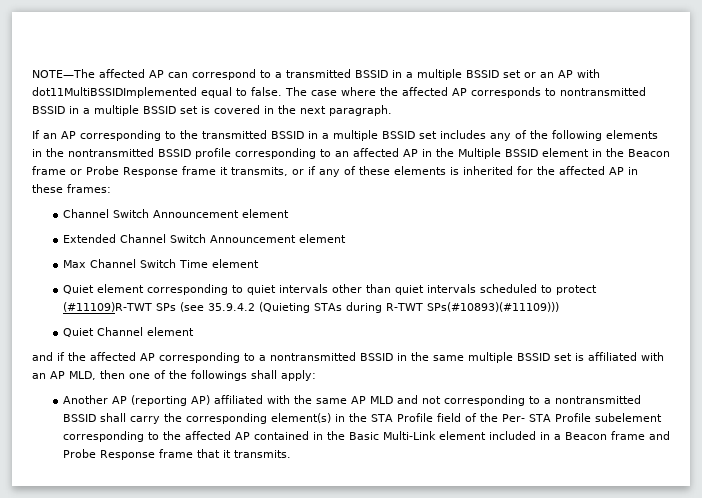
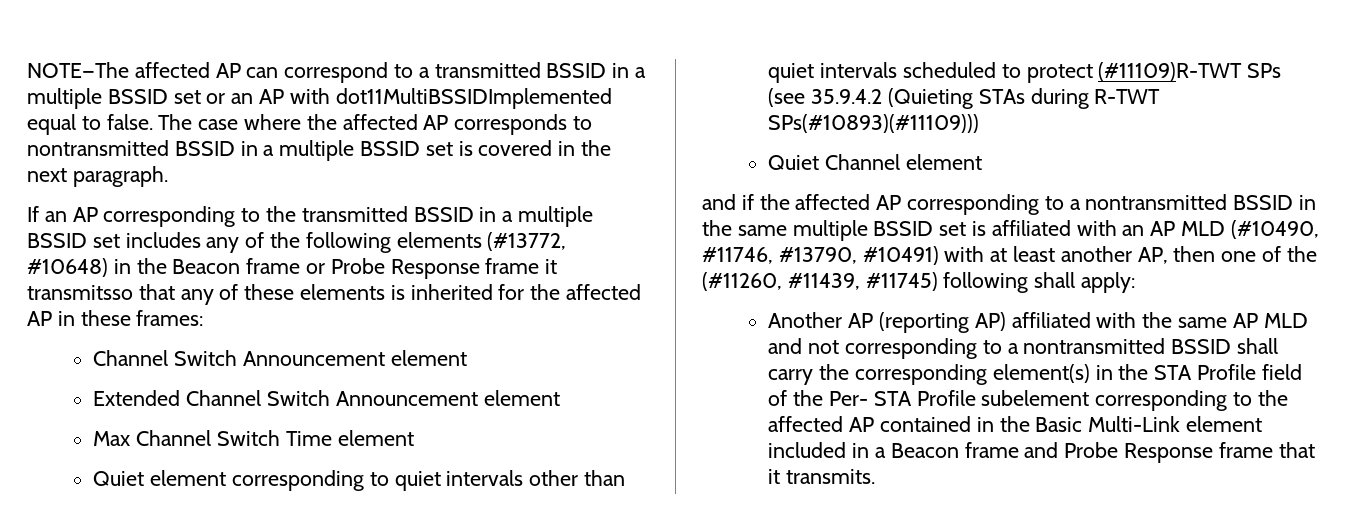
[32,148,589,159] in the nontransmitted BSSID profile corresponding to an affected AP in the Multiple BSSID element -> [487,232,567,251] [27,258,108,277] (#13772, #10648)
[231,166,316,176] transmits, or if -> [27,284,175,300] transmitsso that
[69,370,247,381] MLD, then one of the followings -> [1181,220,1319,239] [702,246,1317,265] [702,272,1029,293] MLD (#10490, #11746, #13790, #10491) with at least another AP, then one of the (#11260, #11439, #11745) following

